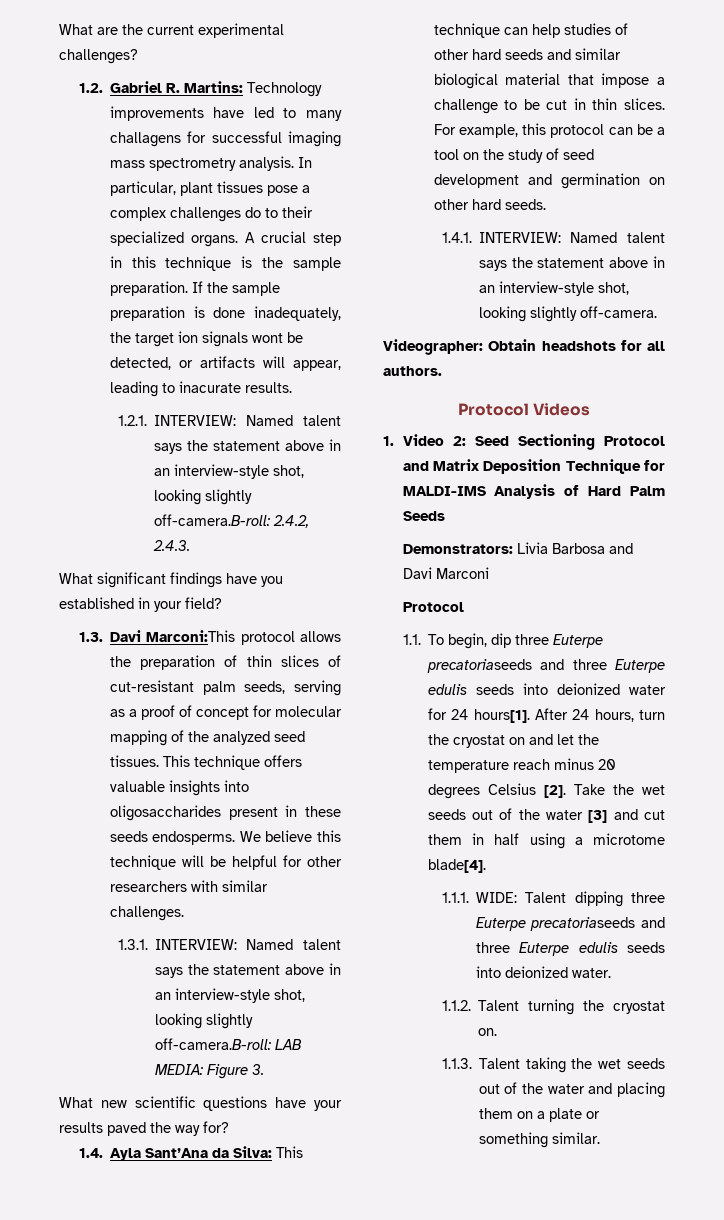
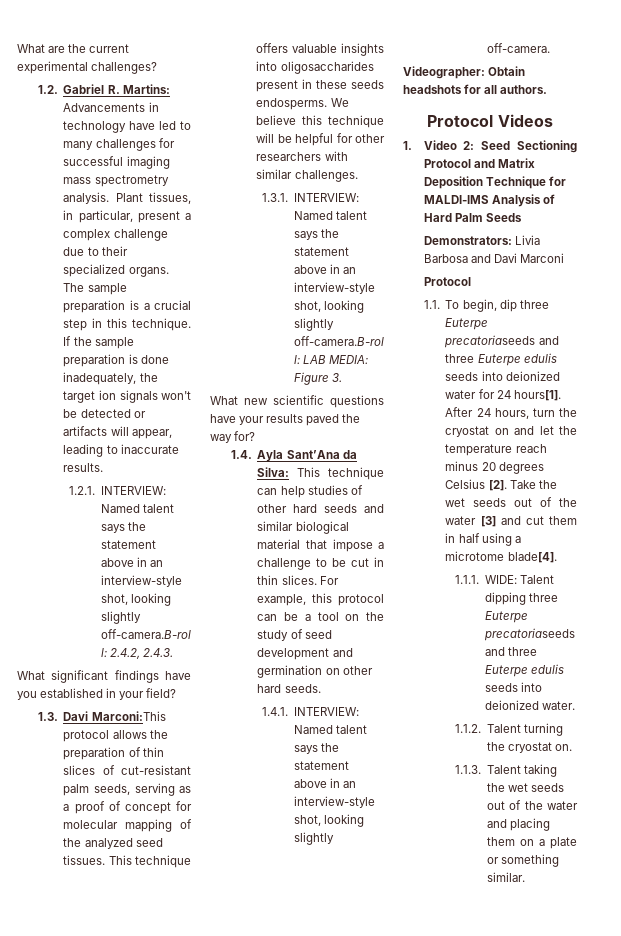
[246,82,322,97] [109,106,204,121] Technology improvements -> [63,102,159,112] [63,121,127,133] Advancements in technology
[109,132,181,147] challagens -> [95,139,156,151] challenges
[297,157,312,168] [109,181,310,196] [109,206,313,222] [109,231,341,247] [109,256,341,271] [109,281,188,296] In particular, plant tissues pose a complex challenges do to their specialized organs. A crucial step in this technique is the sample preparation. -> [115,192,191,204] [63,210,191,223] [63,229,168,241] [63,246,128,256] [63,264,169,277] [63,283,127,295] [63,300,191,313] [63,318,191,331] Plant tissues, in particular, present a complex challenge due to their specialized organs. The sample preparation is a crucial step in this technique.
[251,332,303,343] [109,357,171,370] wont be detected, -> [161,391,191,400] [63,409,131,418] won't be detected
[178,381,241,393] inacurate -> [120,444,179,454] inaccurate

